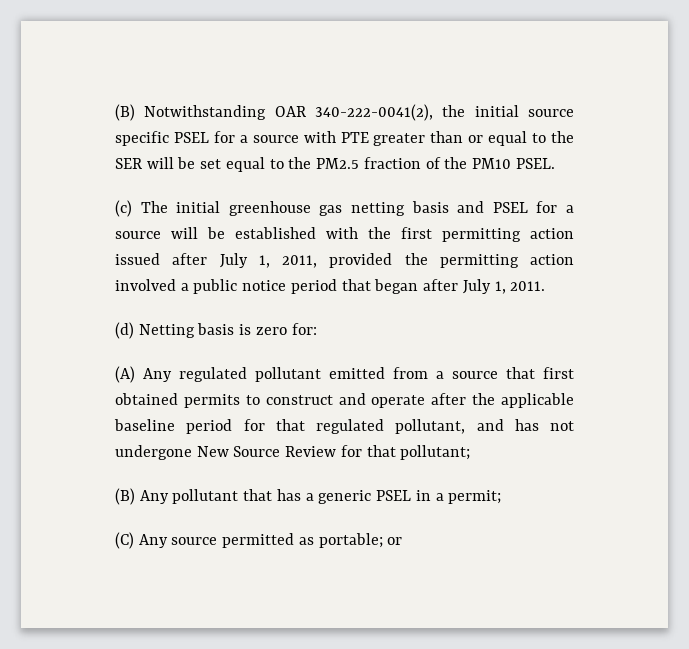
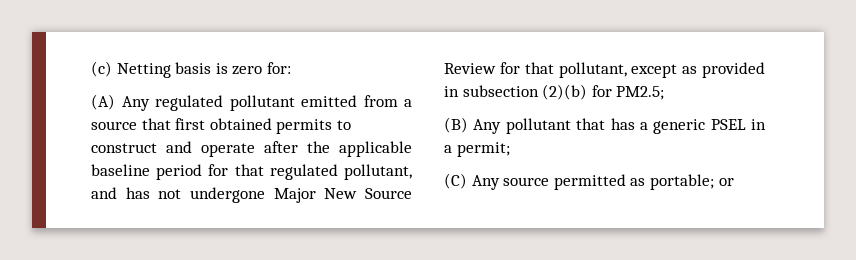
[115,104,574,121] [115,131,574,146] [115,157,555,172] [115,200,575,217] [115,227,574,242] [115,253,574,268] [115,279,546,294] [115,322,134,339] (B) Notwithstanding OAR 340-222-0041(2), the initial source specific PSEL for a source with PTE greater than or equal to the SER will be set equal to the PM2.5 fraction of the PM10 PSEL. // (c) The initial greenhouse gas netting basis and PSEL for a source will be established with the first permitting action issued after July 1, 2011, provided the permitting action involved a public notice period that began after July 1, 2011. // (d) -> [91,61,112,77] (c)
(192, 452) none -> [273,188,316,203] Major
[400,445,471,460] pollutant; -> [558,62,765,78] [444,84,665,100] pollutant, except as provided in subsection (2)(b) for PM2.5;

